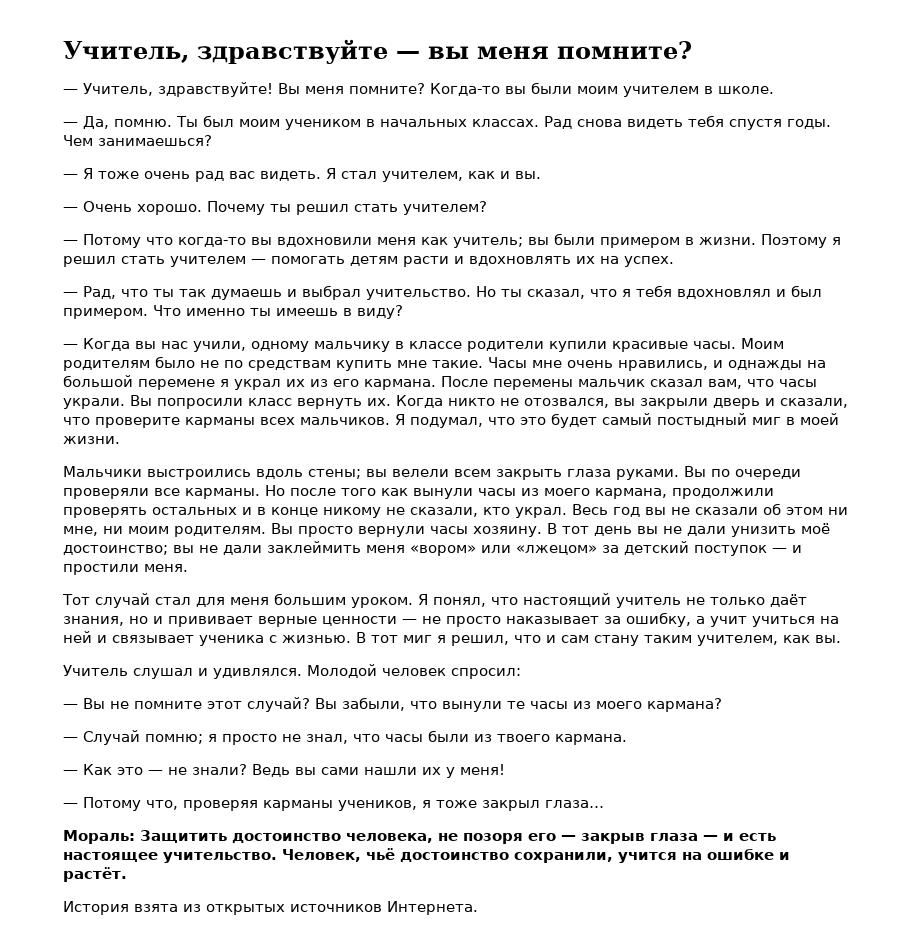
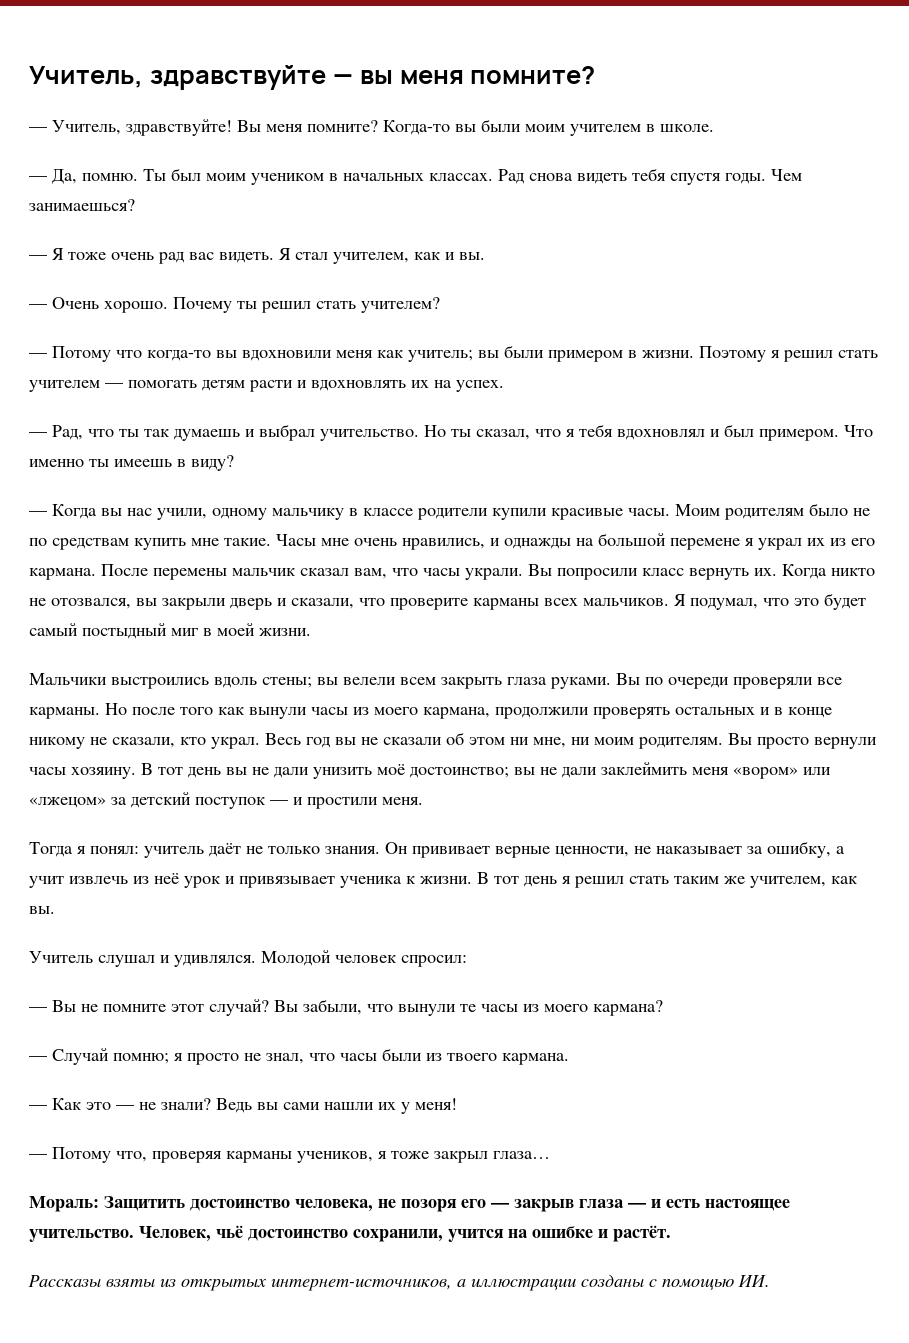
[62,593,807,608] [63,616,501,627] Тот случай стал для меня большим уроком. Я понял, что настоящий учитель не только даёт знания, но и прививает верные ценности — не просто -> [29,842,651,858] Тогда я понял: учитель даёт не только знания. Он прививает верные ценности, не
[752,616,839,627] [63,631,692,646] учиться на ней и связывает ученика с жизнью. В тот миг я решил, что и сам стану таким -> [69,872,745,888] извлечь из неё урок и привязывает ученика к жизни. В тот день я решил стать таким же
[63,901,478,915] История взята из открытых источников Интернета. -> [28,1274,770,1291] Рассказы взяты из открытых интернет-источников, а иллюстрации созданы с помощью ИИ.

